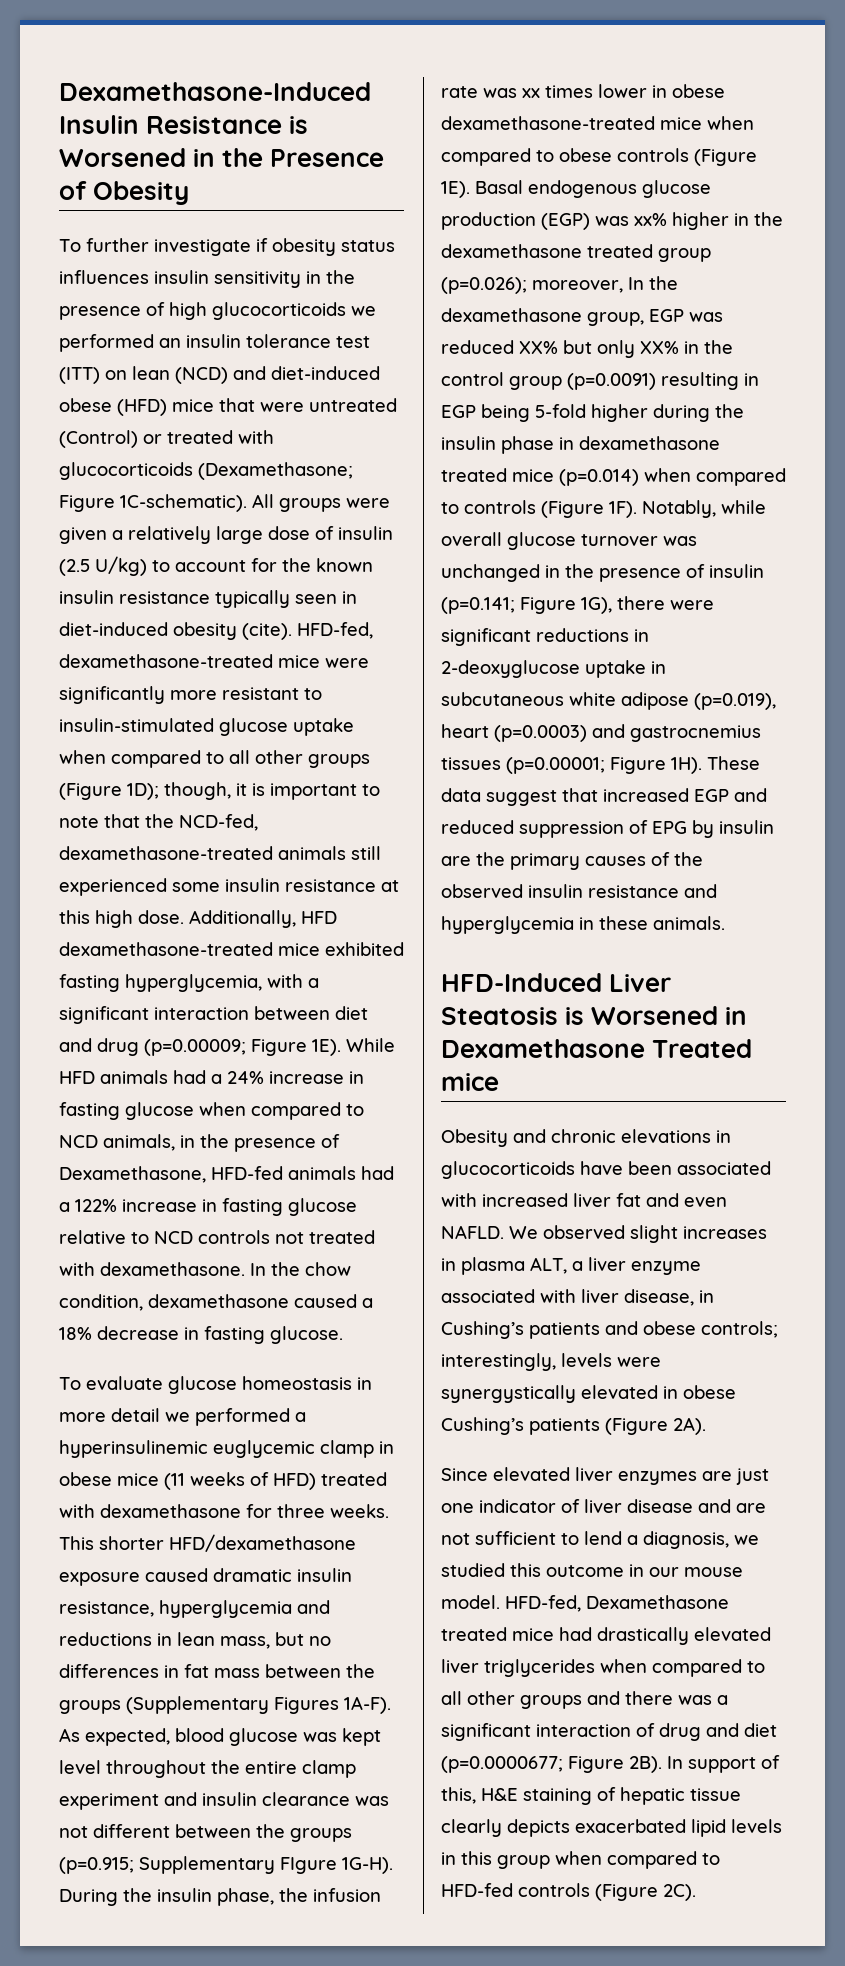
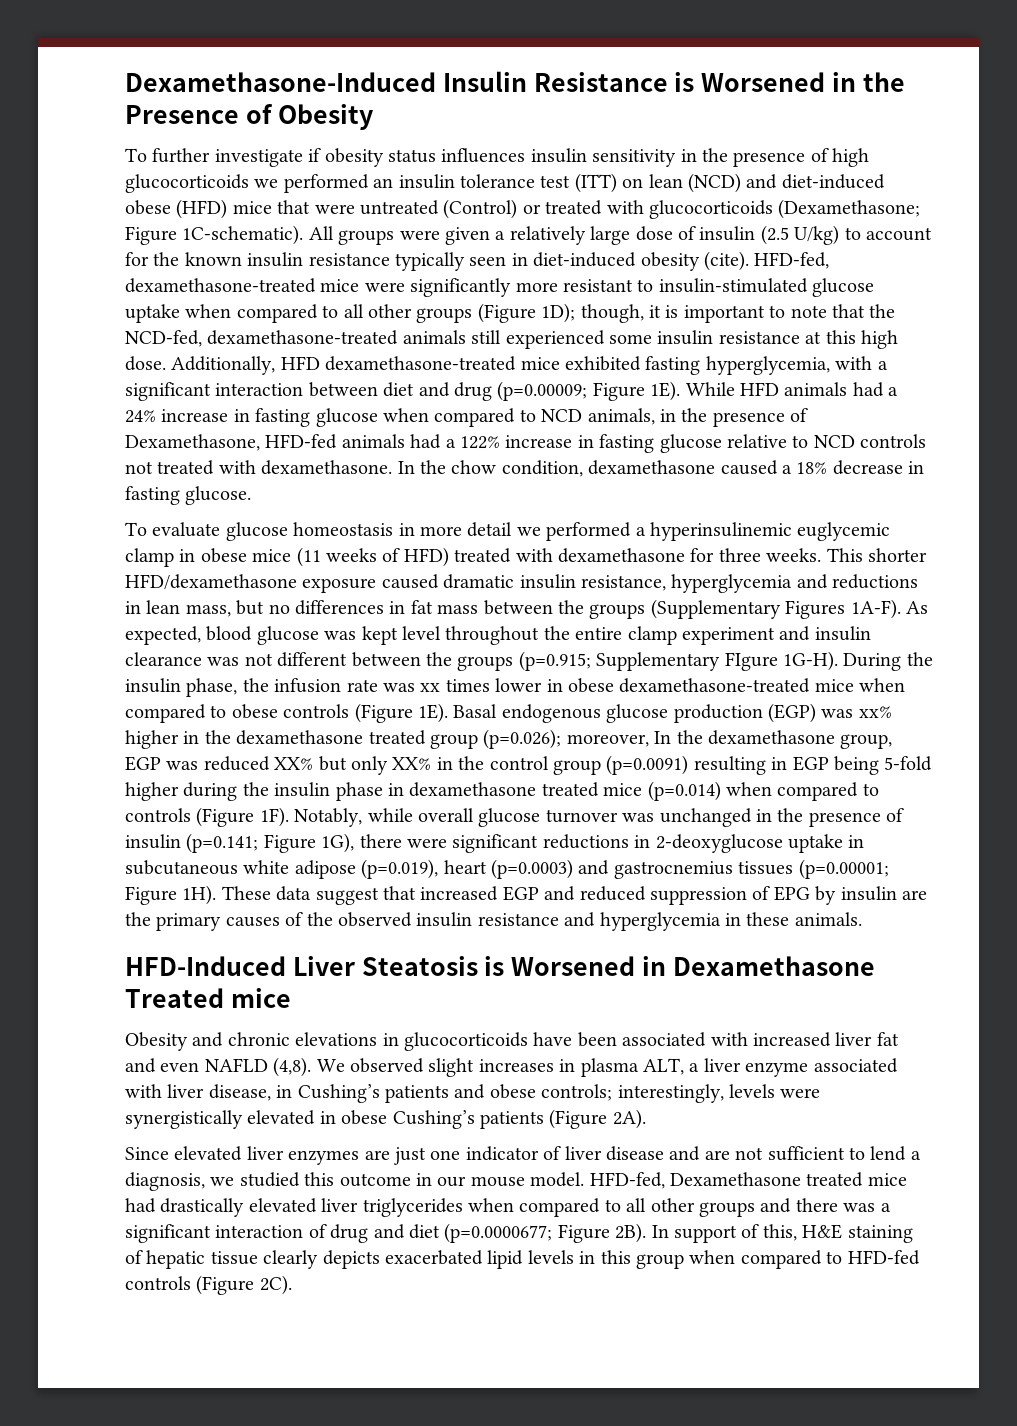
[441,1225,504,1239] NAFLD. -> [204,1057,312,1077] NAFLD (4,8).
[441,1385,576,1403] synergystically -> [125,1110,243,1129] synergistically

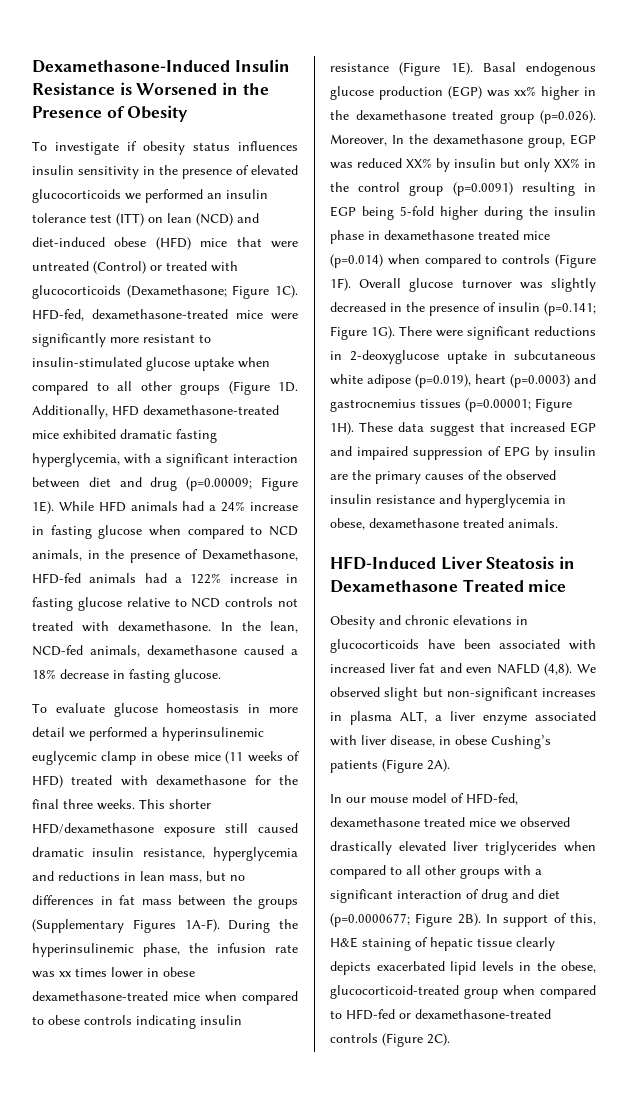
[152,148,211,163] further -> (47, 146) none
[832,148,870,167] high -> [251,165,298,175] elevated
[182,225,932,245] [125,251,749,271] 1C-schematic). All groups were given a relatively large dose of insulin (2.5 U/kg) to account for the known insulin resistance typically seen in diet-induced obesity (cite). -> [275,285,298,298] 1C).
[541,303,896,323] [125,330,898,349] [125,356,166,371] 1D); though, it is important to note that the NCD-fed, dexamethasone-treated animals still experienced some insulin resistance at this high dose. -> [278,382,298,392] 1D.
(641, 363) none -> [120,429,172,439] dramatic
[451,460,583,477] chow condition, -> [270,621,298,633] [32,645,140,657] lean, NCD-fed animals,
(715, 555) none -> [279,775,298,785] [32,799,59,809] the final
(377, 585) none -> [225,823,248,833] still
[905,601,928,614] [125,626,871,645] [125,651,838,671] As expected, blood glucose was kept level throughout the entire clamp experiment and insulin clearance was not different between the groups (p=0.915; Supplementary FIgure 1G-H). -> (220, 925) none
[125,678,181,693] insulin -> [32,943,134,957] hyperinsulinemic
(350, 711) none -> [136,1015,242,1029] [330,63,389,72] indicating insulin resistance
[483,729,649,749] (p=0.026); moreover, -> [540,110,596,124] [330,134,387,146] (p=0.026). Moreover,
(314, 763) none -> [436,158,496,172] by insulin
[294,808,474,827] Notably, while overall -> [359,278,402,288] Overall
[659,808,752,827] unchanged -> [551,278,596,292] [330,302,386,312] slightly decreased
[321,833,402,853] 1G), there -> [371,326,432,339] 1G). There
[579,886,646,901] reduced -> [357,446,408,460] impaired
[746,912,790,926] these -> [330,518,504,530] obese, dexamethasone treated
[484,956,635,976] is Worsened -> (555, 562) none
(475, 1067) none -> [422,687,538,701] but non-significant
[297,1084,821,1103] [125,1110,336,1129] Cushing’s patients and obese controls; interestingly, levels were synergistically elevated in -> (451, 740) none
[125,1146,921,1165] [125,1172,907,1191] [125,1198,156,1213] Since elevated liver enzymes are just one indicator of liver disease and are not sufficient to lend a diagnosis, we studied this outcome in our mouse model. HFD-fed, Dexamethasone treated mice had -> [330,793,518,805] [330,817,570,828] In our mouse model of HFD-fed, dexamethasone treated mice we observed
[760,1198,876,1213] and there was -> [504,865,531,876] with
[600,1250,631,1264] this -> [536,961,596,973] [330,985,459,999] the obese, glucocorticoid-treated
(920, 1257) none -> [399,1009,551,1019] or dexamethasone-treated

